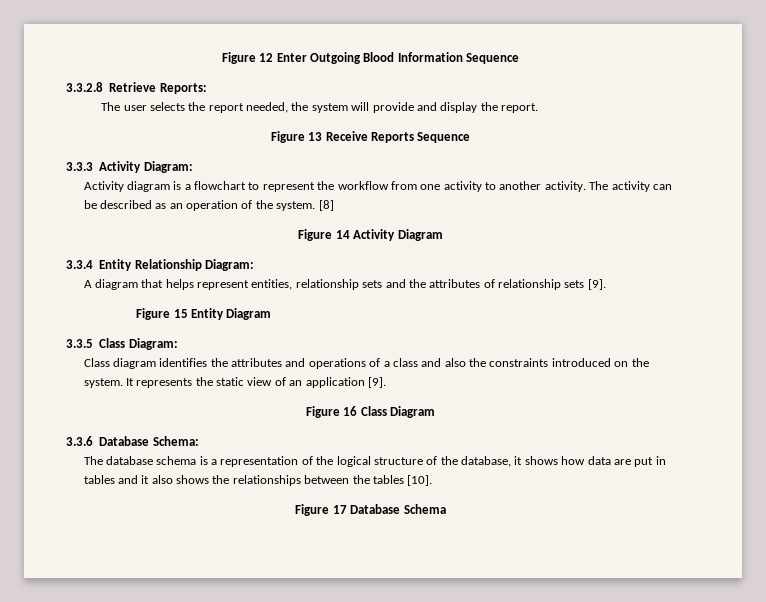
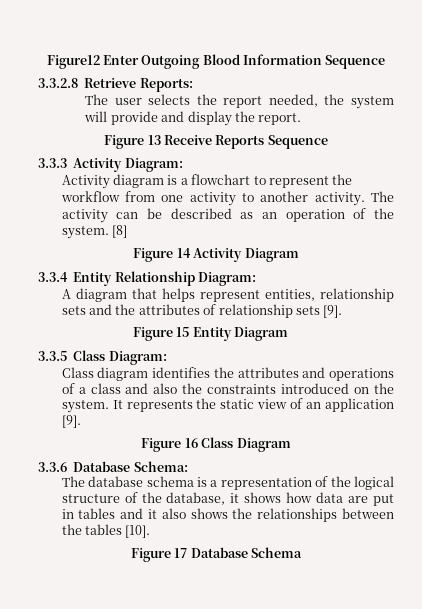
[221,52,274,64] Figure 12 -> [46,55,100,69] Figure12

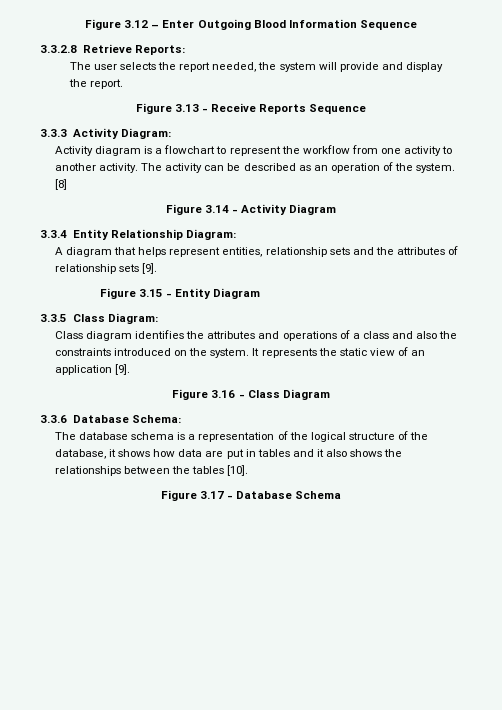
[46,55,100,69] Figure12 -> [85,19,160,30] Figure 3.12 –
[147,135,161,145] 13 -> [174,104,208,112] 3.13 -
[176,248,191,258] 14 -> [204,205,238,213] 3.14 -
[176,327,190,337] 15 -> [138,289,172,297] 3.15 -
[184,438,198,448] 16 -> [211,390,245,398] 3.16 -
[174,548,188,558] 17 -> [199,491,233,499] 3.17 -

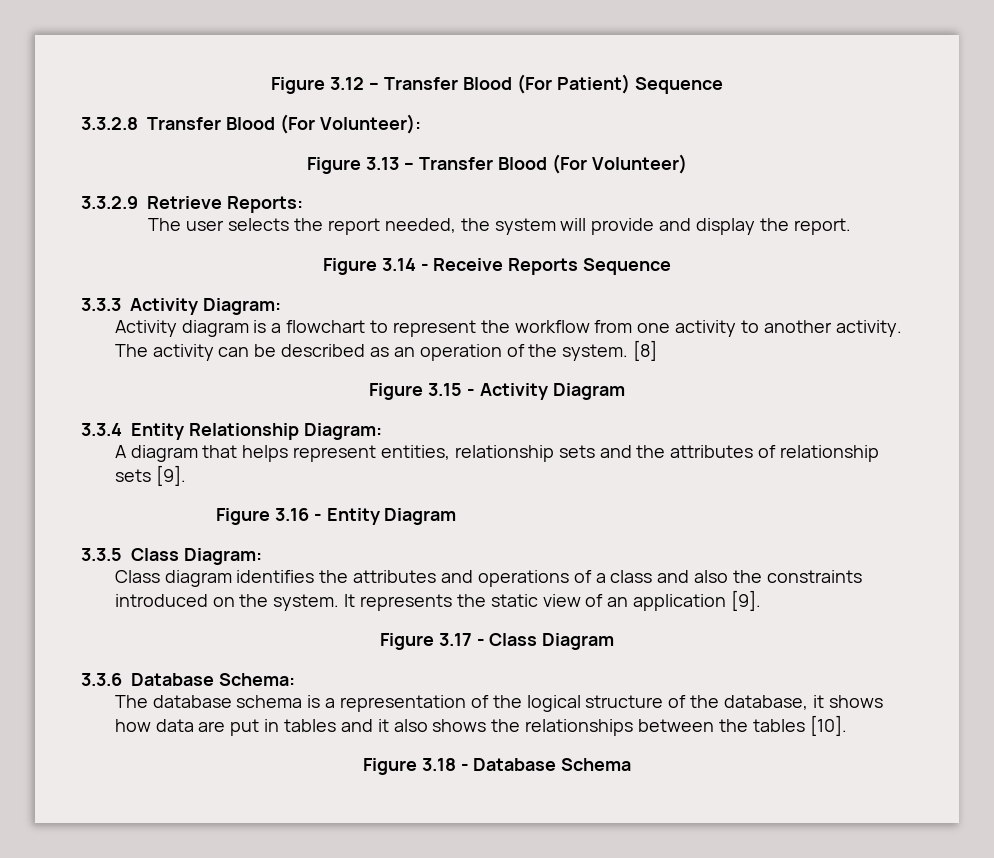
[162,19,417,30] [40,45,77,53] Enter Outgoing Blood Information Sequence // 3.3.2.8 -> [384,74,723,94] [81,114,421,134] [307,154,687,174] [81,196,138,209] Transfer Blood (For Patient) Sequence // 3.3.2.8 Transfer Blood (For Volunteer): // Figure 3.13 – Transfer Blood (For Volunteer) // 3.3.2.9
[174,104,199,112] 3.13 -> [381,258,416,271] 3.14
[204,205,229,213] 3.14 -> [428,383,463,396] 3.15
[138,289,163,297] 3.15 -> [274,508,309,521] 3.16
[211,390,236,398] 3.16 -> [438,633,472,646] 3.17
[199,491,224,499] 3.17 -> [421,758,456,771] 3.18

